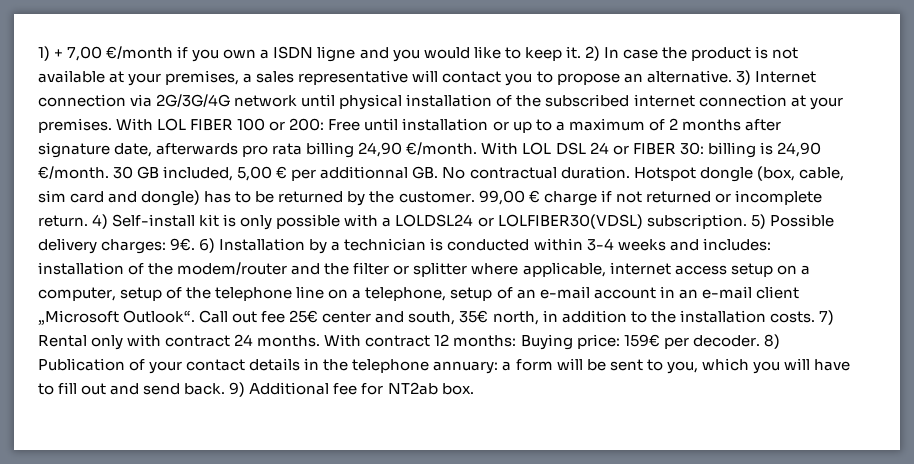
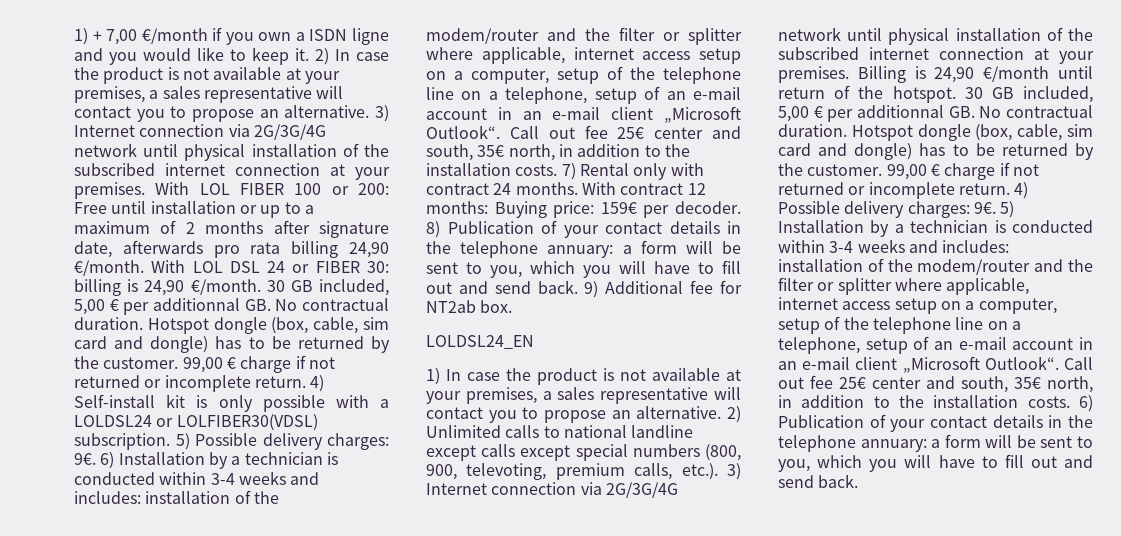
(474, 389) none -> [426,335,534,349] [426,368,741,385] [426,387,741,404] [426,406,741,423] [426,425,694,438] [426,444,741,461] [426,463,741,480] [426,482,678,498] [778,27,1093,45] [778,47,1094,64] [778,66,1093,83] [778,85,1093,103] [778,105,1093,122] [778,124,1093,141] [778,143,1094,160] [778,162,1039,180] [778,182,1029,199] [778,201,1015,218] [778,220,1093,237] [778,239,1010,253] [778,258,1093,275] [778,277,1030,295] [778,297,1057,314] [778,316,1021,334] [778,336,1093,354] [778,356,1093,373] [778,375,1093,393] [778,395,1093,412] [778,414,1093,432] [778,434,1093,452] [778,454,1093,472] [778,474,859,488] // LOLDSL24_EN // 1) In case the product is not available at your premises, a sales representative will contact you to propose an alternative. 2) Unlimited calls to national landline except calls except special numbers (800, 900, televoting, premium calls, etc.). 3) Internet connection via 2G/3G/4G network until physical installation of the subscribed internet connection at your premises. Billing is 24,90 €/month until return of the hotspot. 30 GB included, 5,00 € per additionnal GB. No contractual duration. Hotspot dongle (box, cable, sim card and dongle) has to be returned by the customer. 99,00 € charge if not returned or incomplete return. 4) Possible delivery charges: 9€. 5) Installation by a technician is conducted within 3-4 weeks and includes: installation of the modem/router and the filter or splitter where applicable, internet access setup on a computer, setup of the telephone line on a telephone, setup of an e-mail account in an e-mail client „Microsoft Outlook“. Call out fee 25€ center and south, 35€ north, in addition to the installation costs. 6) Publication of your contact details in the telephone annuary: a form will be sent to you, which you will have to fill out and send back.

